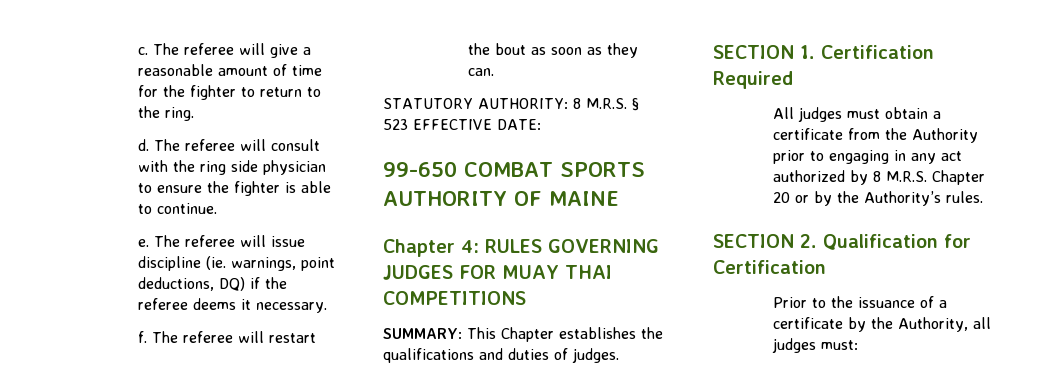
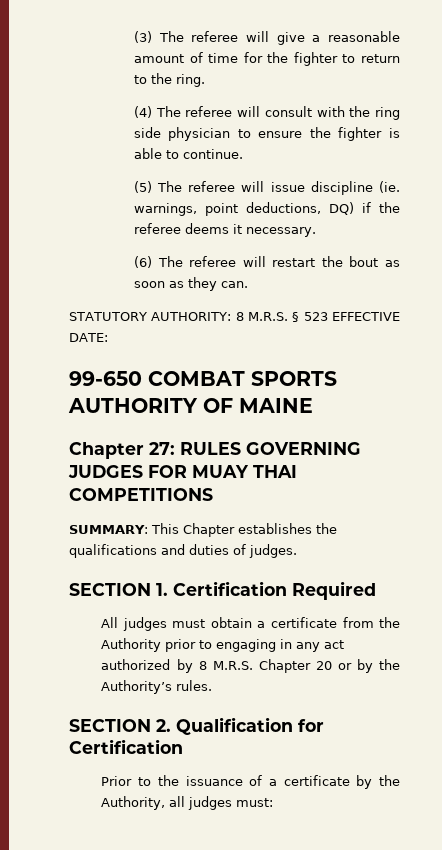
[137,47,148,55] c. -> [133,31,152,43] (3)
[137,139,149,151] d. -> [133,106,152,118] (4)
[137,239,149,247] e. -> [133,181,152,193] (5)
[137,331,147,343] f. -> [133,256,152,268] (6)
[461,240,479,253] 4: -> [149,442,175,455] 27:

